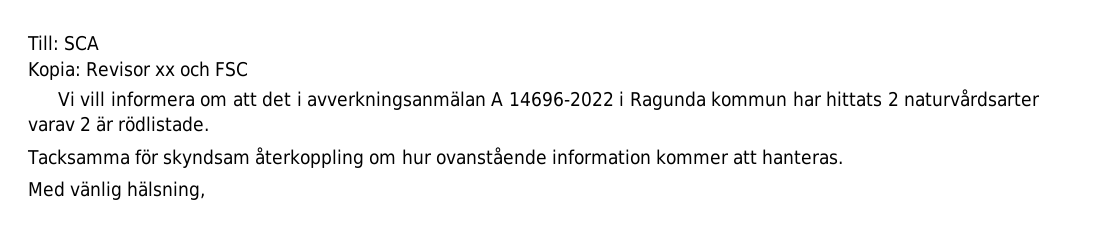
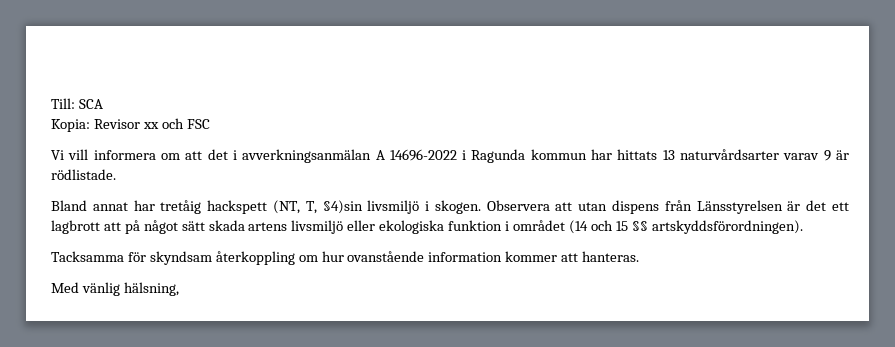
[887,91,899,106] 2 -> [662,150,675,160] 13
[80,116,92,131] 2 -> [823,150,831,161] 9
(210, 124) none -> [51,200,849,214] [51,220,803,234] // Bland annat har tretåig hackspett (NT, T, §4)sin livsmiljö i skogen. Observera att utan dispens från Länsstyrelsen är det ett lagbrott att på något sätt skada artens livsmiljö eller ekologiska funktion i området (14 och 15 §§ artskyddsförordningen).

